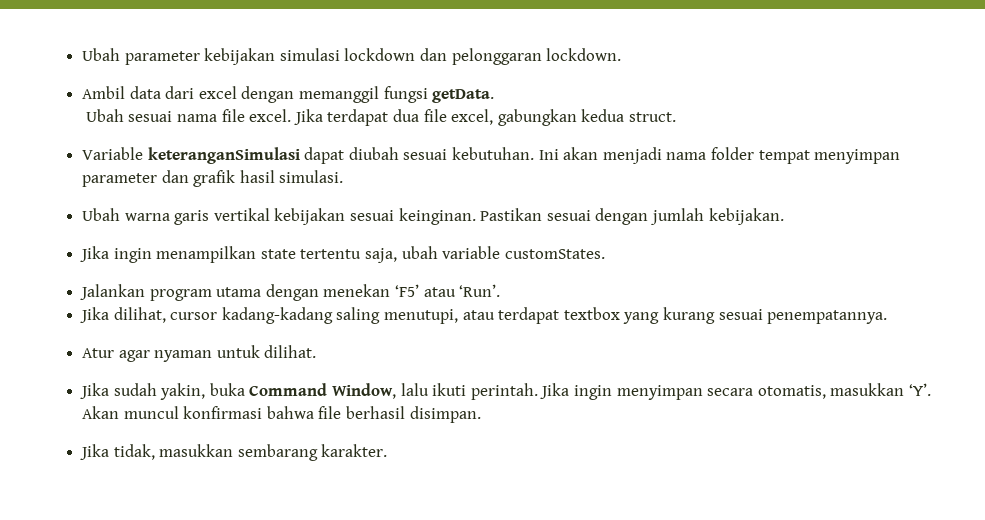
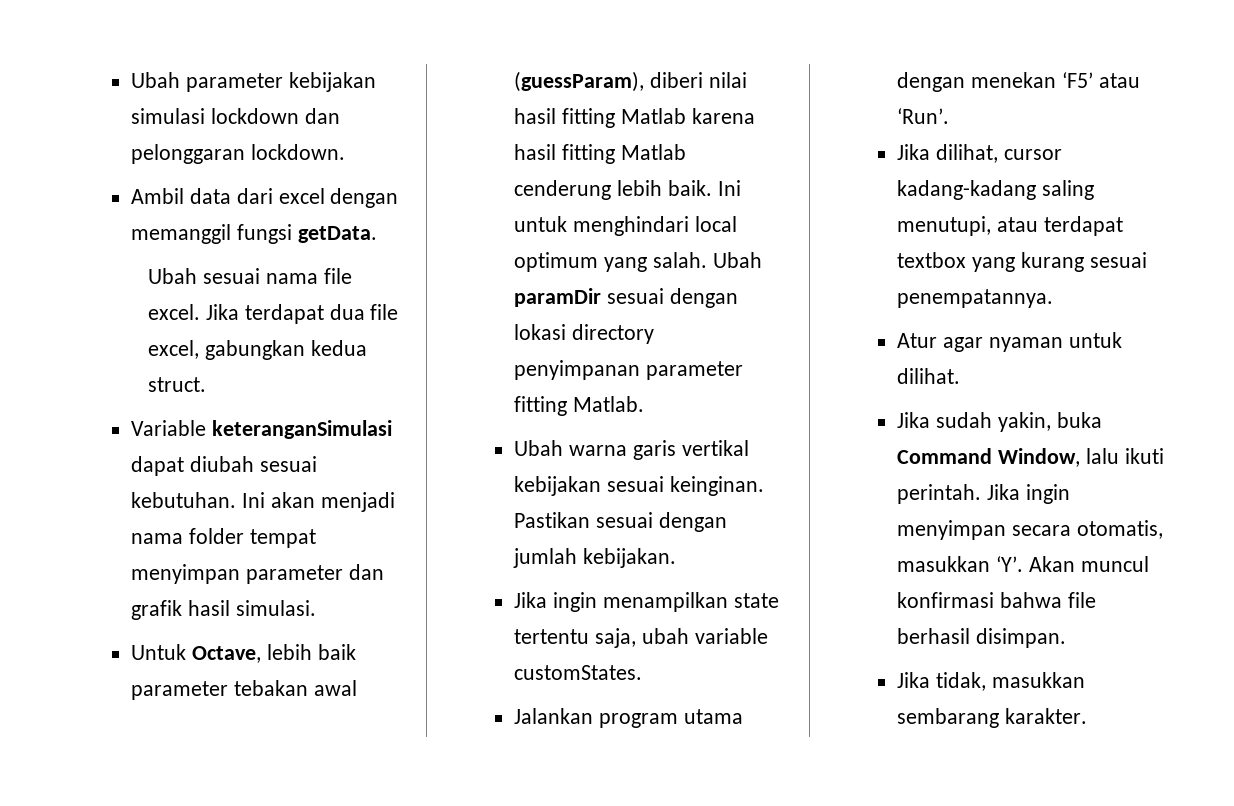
(344, 176) none -> [131,644,356,663] [131,680,357,700] [514,71,747,92] [514,108,755,128] [514,144,686,164] [514,180,741,200] [514,216,737,236] [514,252,762,272] [514,288,738,308] [514,324,655,344] [514,360,744,380] [514,396,645,416] // Untuk Octave, lebih baik parameter tebakan awal (guessParam), diberi nilai hasil fitting Matlab karena hasil fitting Matlab cenderung lebih baik. Ini untuk menghindari local optimum yang salah. Ubah paramDir sesuai dengan lokasi directory penyimpanan parameter fitting Matlab.

